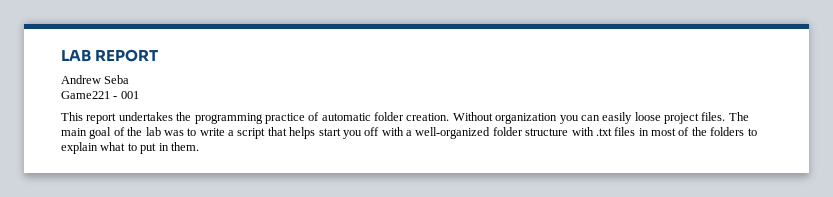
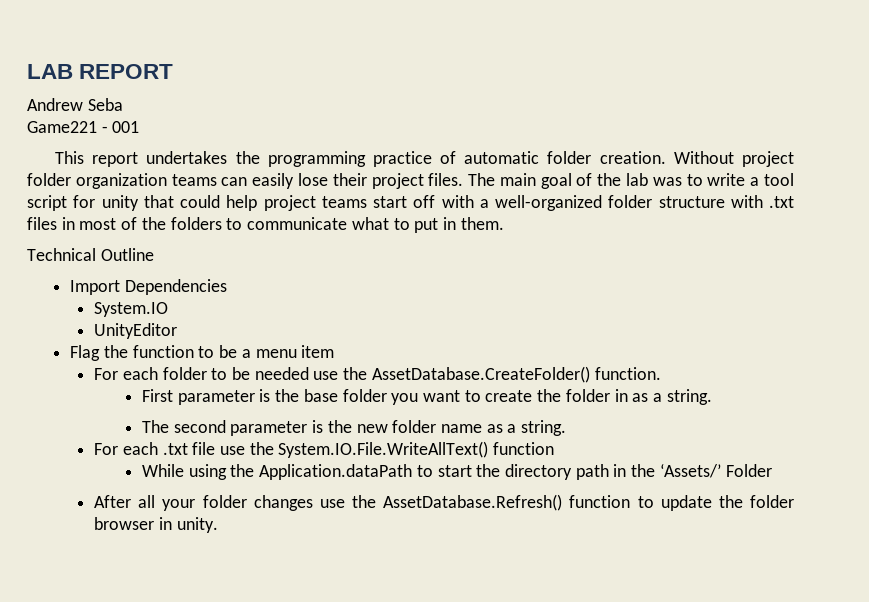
[495,112,661,124] organization you can easily loose -> [742,151,795,167] [27,173,367,189] project folder organization teams can easily lose their
[237,127,362,139] script that helps start you -> [763,173,794,186] [27,195,407,211] tool script for unity that could help project teams start
[61,142,98,154] explain -> [247,217,348,230] communicate
(199, 146) none -> [27,248,154,261] [70,279,227,295] [94,302,169,317] [94,323,178,339] [70,345,335,361] [94,366,661,383] [141,389,712,405] [141,420,567,436] [94,441,555,458] [141,464,772,480] [94,494,794,511] [94,517,218,533] // Technical Outline // Import Dependencies // System.IO // UnityEditor // Flag the function to be a menu item // For each folder to be needed use the AssetDatabase.CreateFolder() function. // First parameter is the base folder you want to create the folder in as a string. // The second parameter is the new folder name as a string. // For each .txt file use the System.IO.File.WriteAllText() function // While using the Application.dataPath to start the directory path in the ‘Assets/’ Folder // After all your folder changes use the AssetDatabase.Refresh() function to update the folder browser in unity.

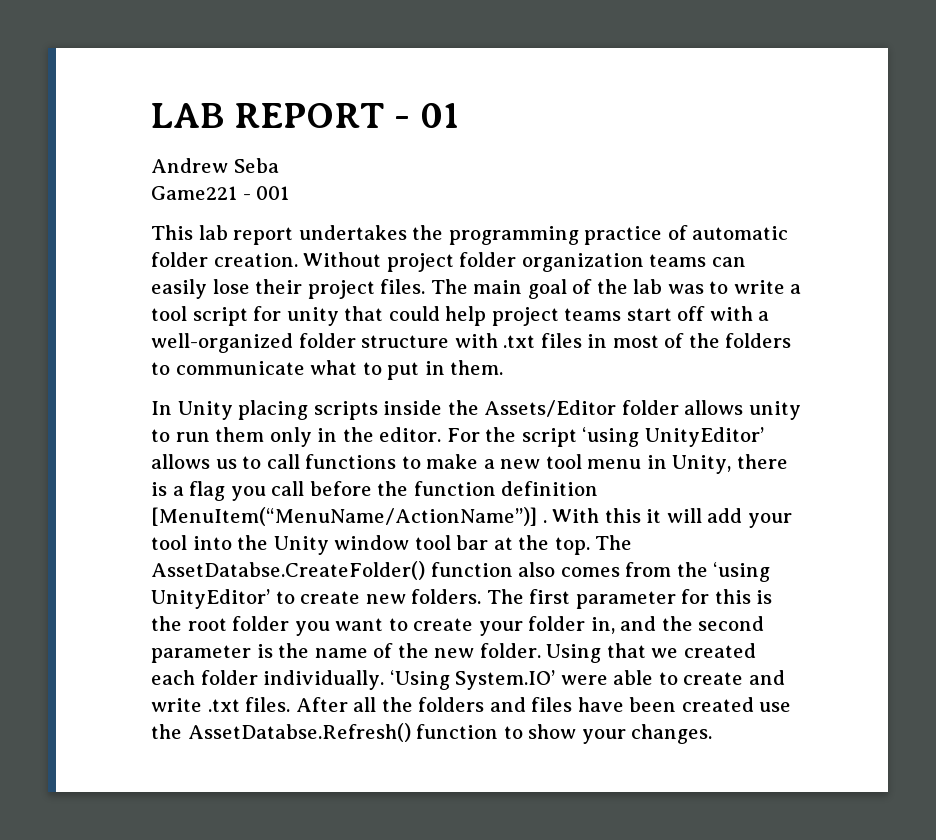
(174, 71) none -> [393,103,459,128] - 01
(85, 157) none -> [198,225,228,240] lab
[27,248,154,261] [70,279,227,295] [94,302,169,317] [94,323,178,339] [70,345,335,361] [94,366,661,383] [141,389,338,405] Technical Outline // Import Dependencies // System.IO // UnityEditor // Flag the function to be a menu item // For each folder to be needed use the AssetDatabase.CreateFolder() function. // First parameter is the base -> [151,400,801,420] [151,427,764,447] [151,454,788,474] [151,481,599,501] [151,507,792,528] [151,535,633,555] [151,561,771,582] [151,589,773,609] [151,616,227,631] In Unity placing scripts inside the Assets/Editor folder allows unity to run them only in the editor. For the script ‘using UnityEditor’ allows us to call functions to make a new tool menu in Unity, there is a flag you call before the function definition [MenuItem(“MenuName/ActionName”)] . With this it will add your tool into the Unity window tool bar at the top. The AssetDatabse.CreateFolder() function also comes from the ‘using UnityEditor’ to create new folders. The first parameter for this is the root
[537,389,712,405] [141,420,567,436] [94,441,555,458] [141,464,772,480] [94,494,794,511] [94,517,218,533] the folder in as a string. // The second parameter is the new folder name as a string. // For each .txt file use the System.IO.File.WriteAllText() function // While using the Application.dataPath to start the directory path in the ‘Assets/’ Folder // After all your folder changes use the AssetDatabase.Refresh() function to update the folder browser in unity. -> [478,616,765,636] [151,643,756,663] [151,670,785,690] [151,697,792,712] [151,723,713,744] your folder in, and the second parameter is the name of the new folder. Using that we created each folder individually. ‘Using System.IO’ were able to create and write .txt files. After all the folders and files have been created use the AssetDatabse.Refresh() function to show your changes.

